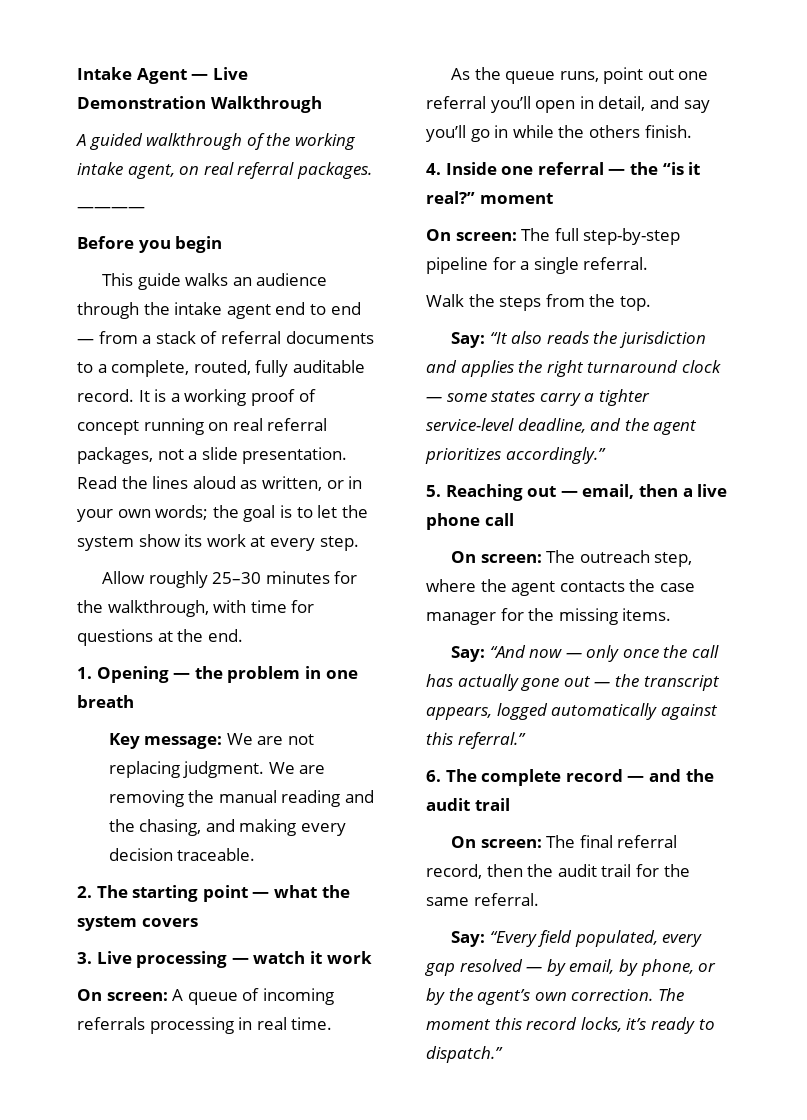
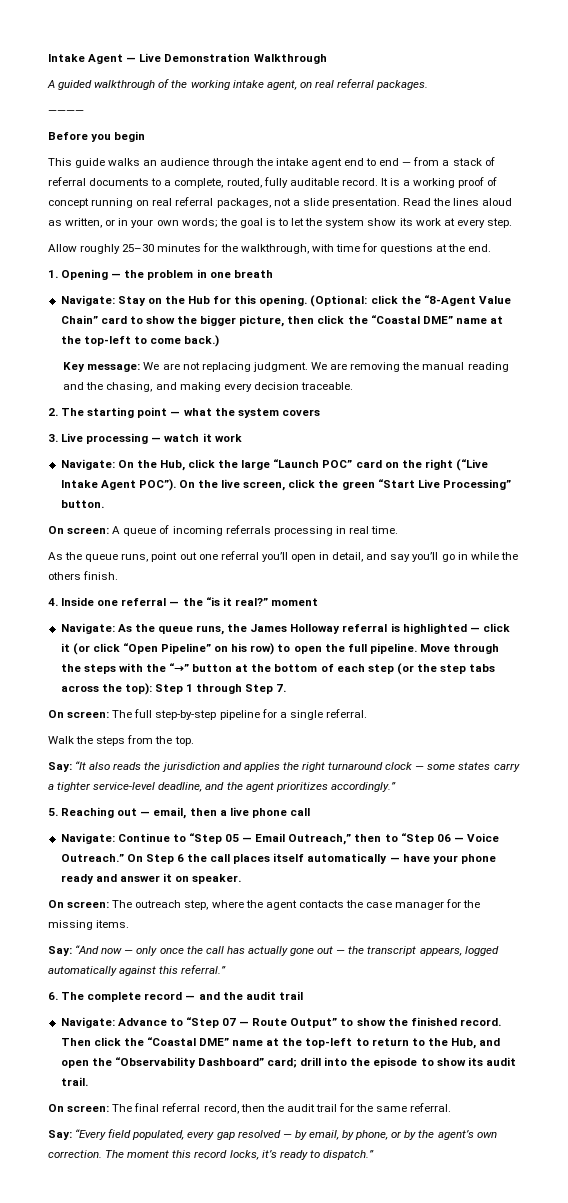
(134, 701) none -> [60,295,511,307] [60,315,504,327] [60,335,220,347] // Navigate: Stay on the Hub for this opening. (Optional: click the “8-Agent Value Chain” card to show the bigger picture, then click the “Coastal DME” name at the top-left to come back.)
(372, 957) none -> [60,459,489,471] [60,479,511,491] [60,500,104,508] // Navigate: On the Hub, click the large “Launch POC” card on the right (“Live Intake Agent POC”). On the live screen, click the green “Start Live Processing” button.
(553, 198) none -> [60,623,510,635] [60,643,500,655] [60,663,496,675] [60,683,287,695] // Navigate: As the queue runs, the James Holloway referral is highlighted — click it (or click “Open Pipeline” on his row) to open the full pipeline. Move through the steps with the “→” button at the bottom of each step (or the step tabs across the top): Step 1 through Step 7.
(514, 519) none -> [60,833,500,845] [60,853,496,864] [60,873,242,884] // Navigate: Continue to “Step 05 — Email Outreach,” then to “Step 06 — Voice Outreach.” On Step 6 the call places itself automatically — have your phone ready and answer it on speaker.
(510, 804) none -> [60,1017,501,1028] [60,1037,501,1049] [60,1057,516,1068] [60,1077,88,1086] // Navigate: Advance to “Step 07 — Route Output” to show the finished record. Then click the “Coastal DME” name at the top-left to return to the Hub, and open the “Observability Dashboard” card; drill into the episode to show its audit trail.

